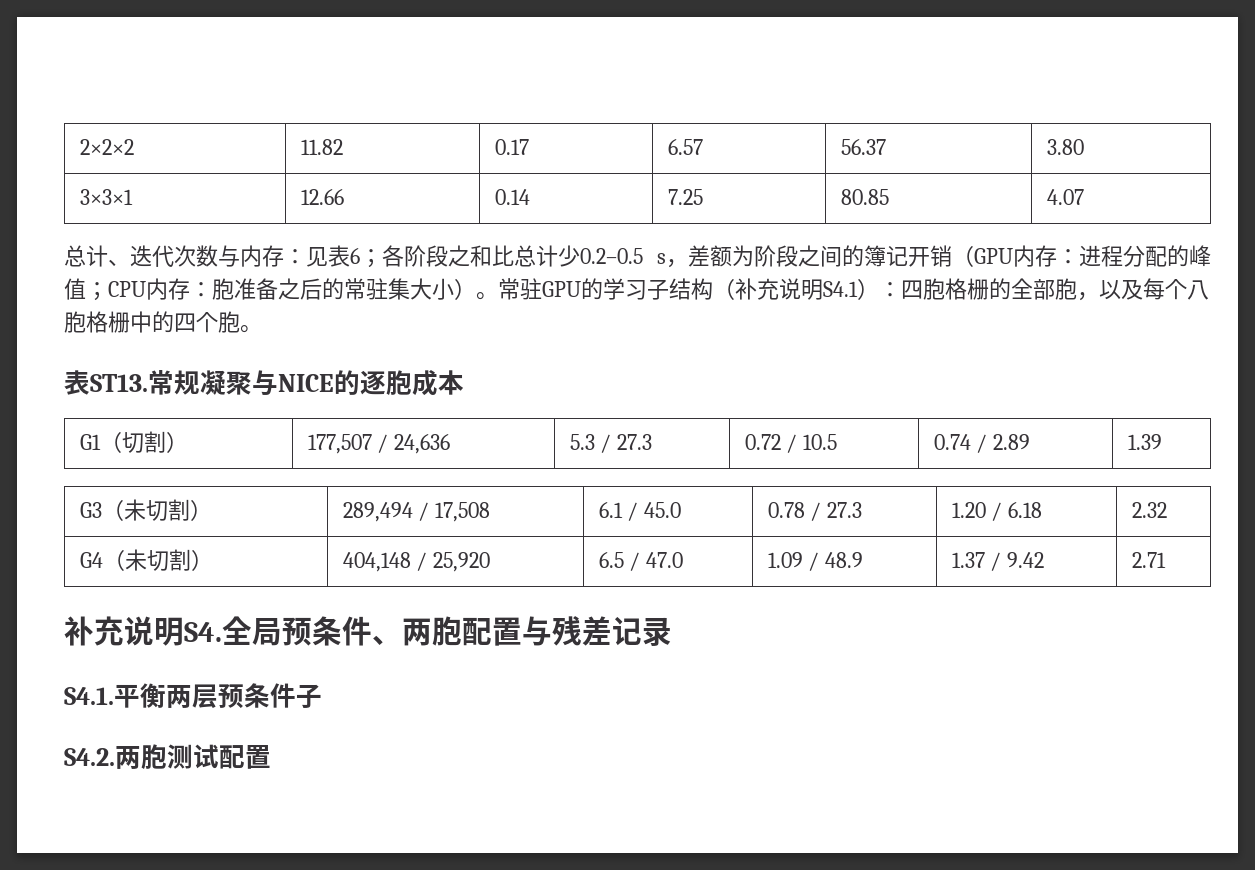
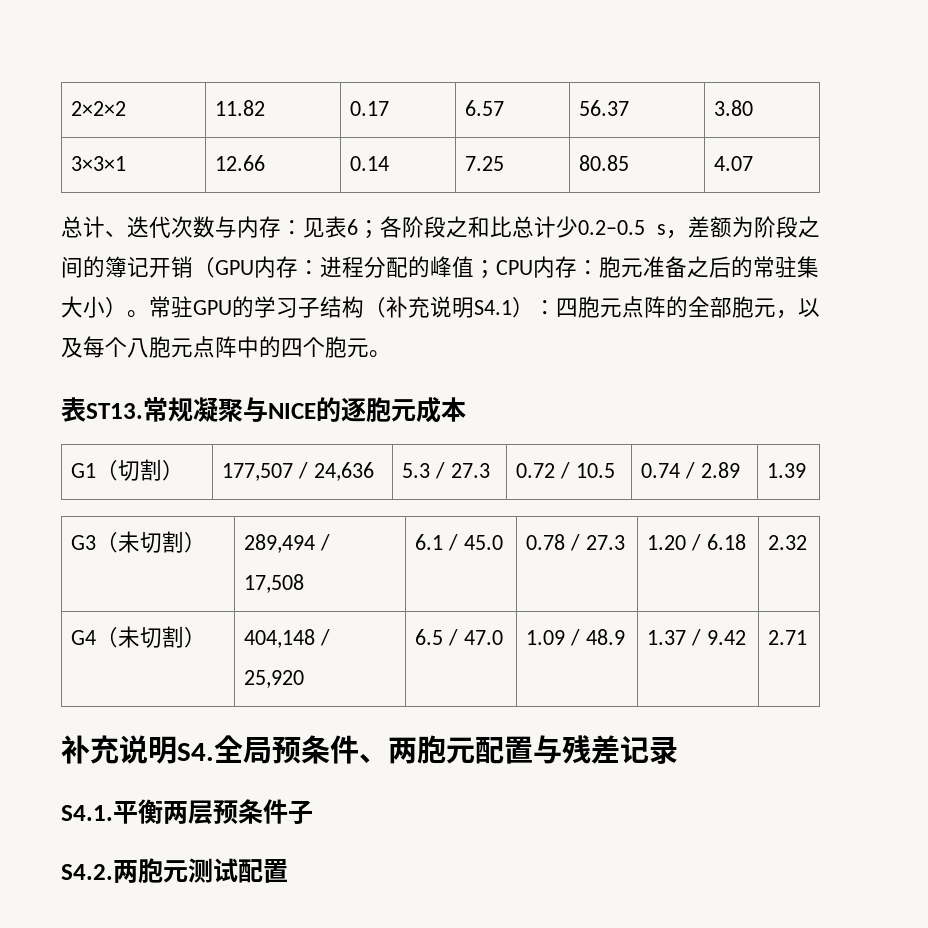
(234, 289) none -> [621,258,643,278] 元
[945,278,989,300] 格栅 -> [600,296,666,318] 元点阵
(1077, 289) none -> [754,298,776,318] 元
[86,311,130,333] 格栅 -> [171,336,237,358] 元点阵
(240, 322) none -> [347,338,369,358] 元
(412, 382) none -> [391,399,416,422] 元
(462, 631) none -> [446,737,475,764] 元
(167, 756) none -> [163,860,188,883] 元

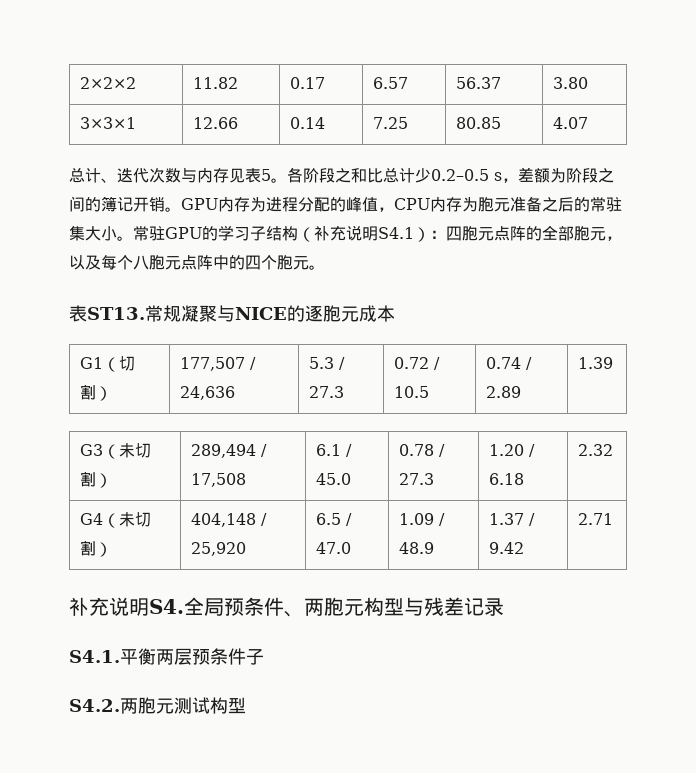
[281,216,380,239] ：见表6； -> [229,168,287,183] 见表5。
[193,257,215,278] （ -> [165,207,181,212] 。
[298,260,320,275] ： -> [250,197,266,212] 为
[474,260,496,279] ； -> [378,207,394,212] ，
[577,260,599,275] ： -> [462,197,478,212] 为
[105,297,127,318] ） -> (117, 233) none
[475,736,533,764] 配置 -> [364,597,404,616] 构型
[238,859,288,883] 配置 -> [210,697,246,714] 构型

